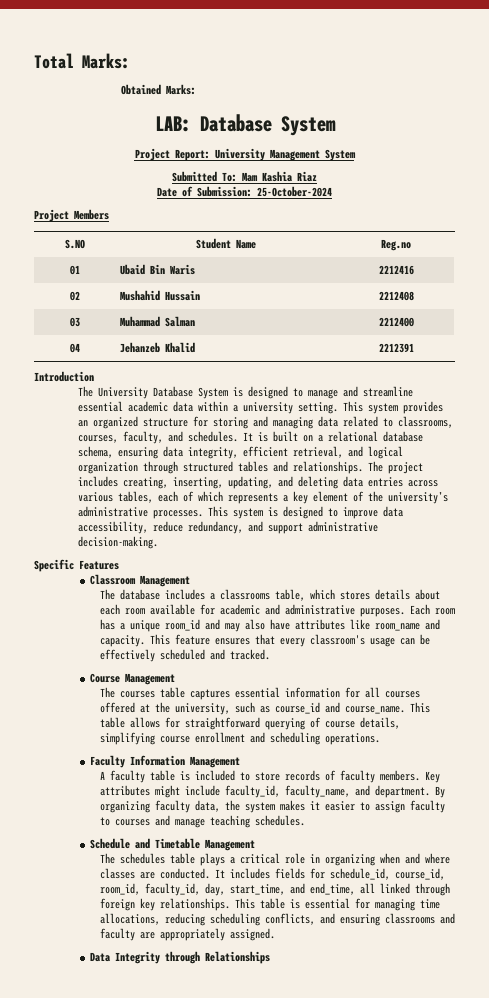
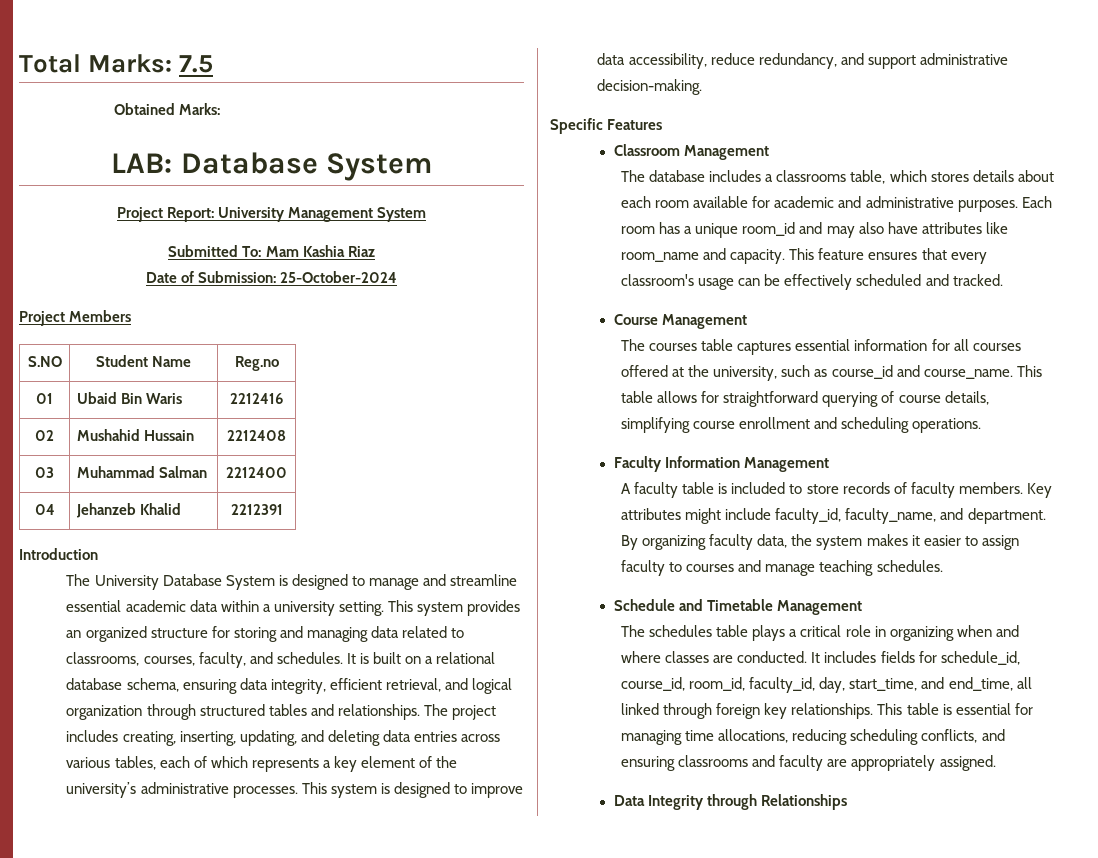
(130, 61) none -> [179,55,214,73] 7.5

